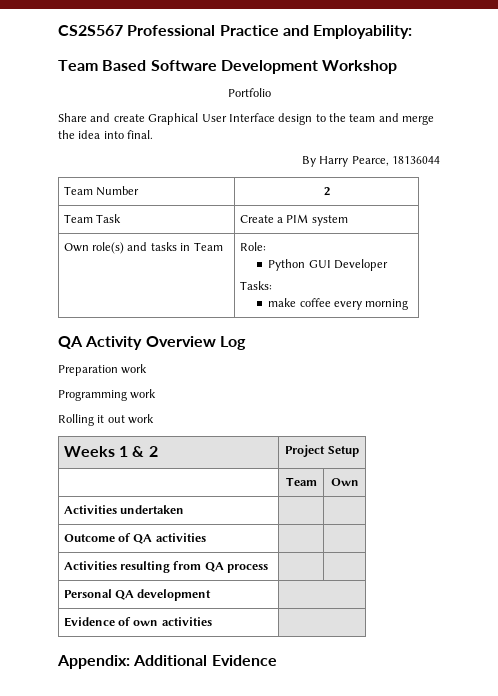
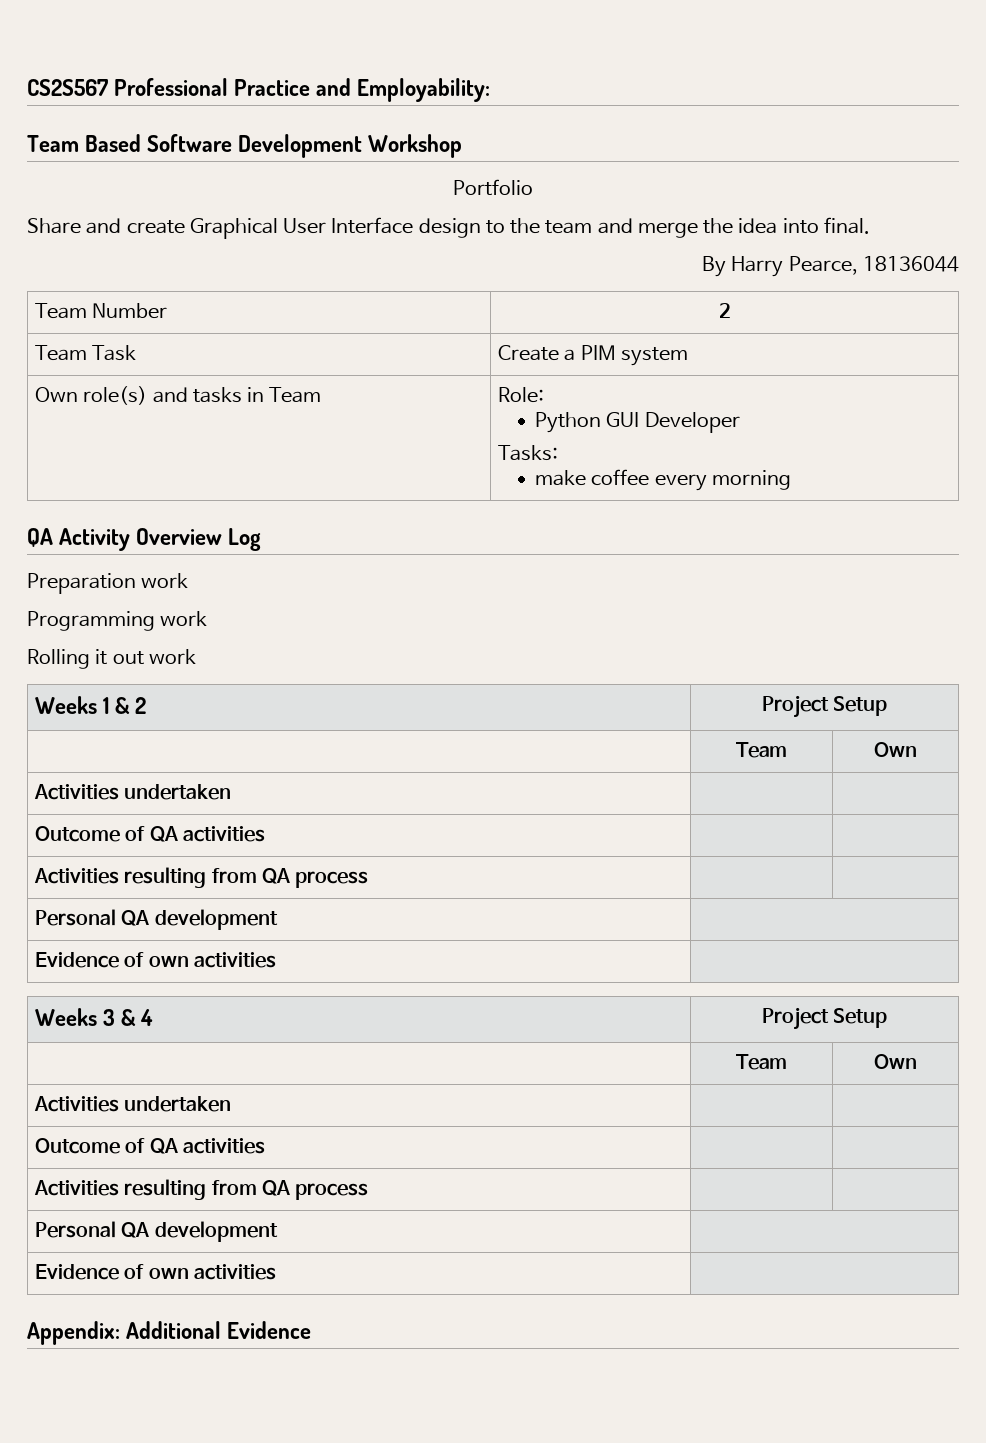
(212, 621) none -> [35,1008,154,1026] [761,1007,888,1030] [735,1054,788,1070] [874,1054,917,1069] [34,1096,232,1112] [35,1138,265,1154] [34,1179,369,1200] [35,1221,278,1242] [35,1264,276,1280] // Weeks 3 & 4 | Project Setup // | Team | Own // Activities undertaken | | // Outcome of QA activities | | // Activities resulting from QA process | | // Personal QA development | // Evidence of own activities |

